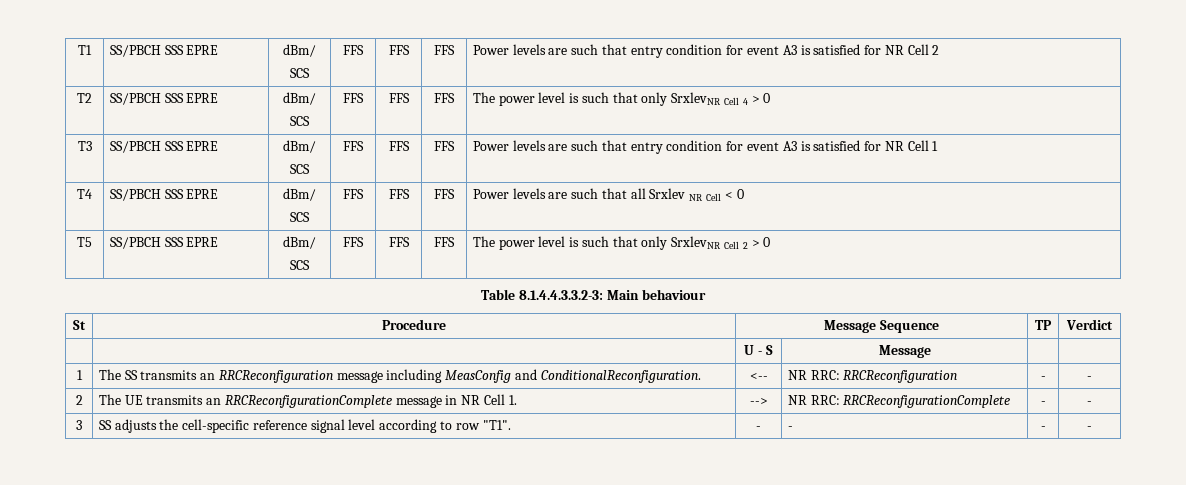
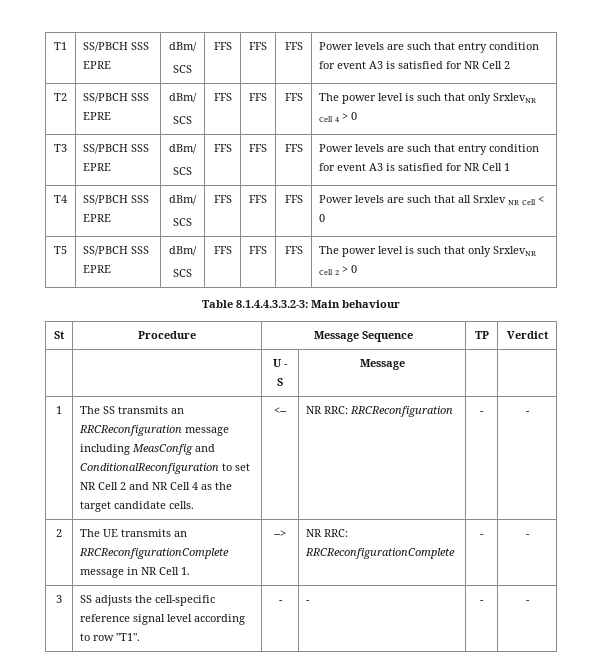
[540,370,701,383] ConditionalReconfiguration. -> [80,463,251,474] [80,482,233,490] [80,501,195,512] ConditionalReconfiguration to set NR Cell 2 and NR Cell 4 as the target candidate cells.

